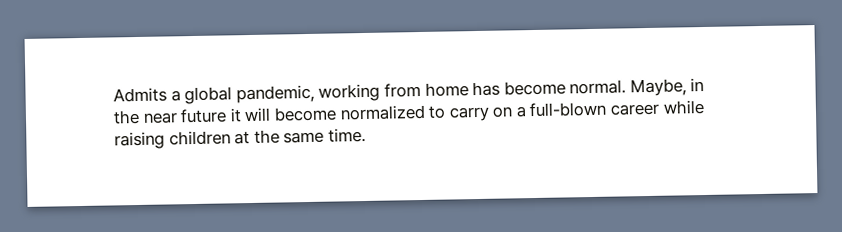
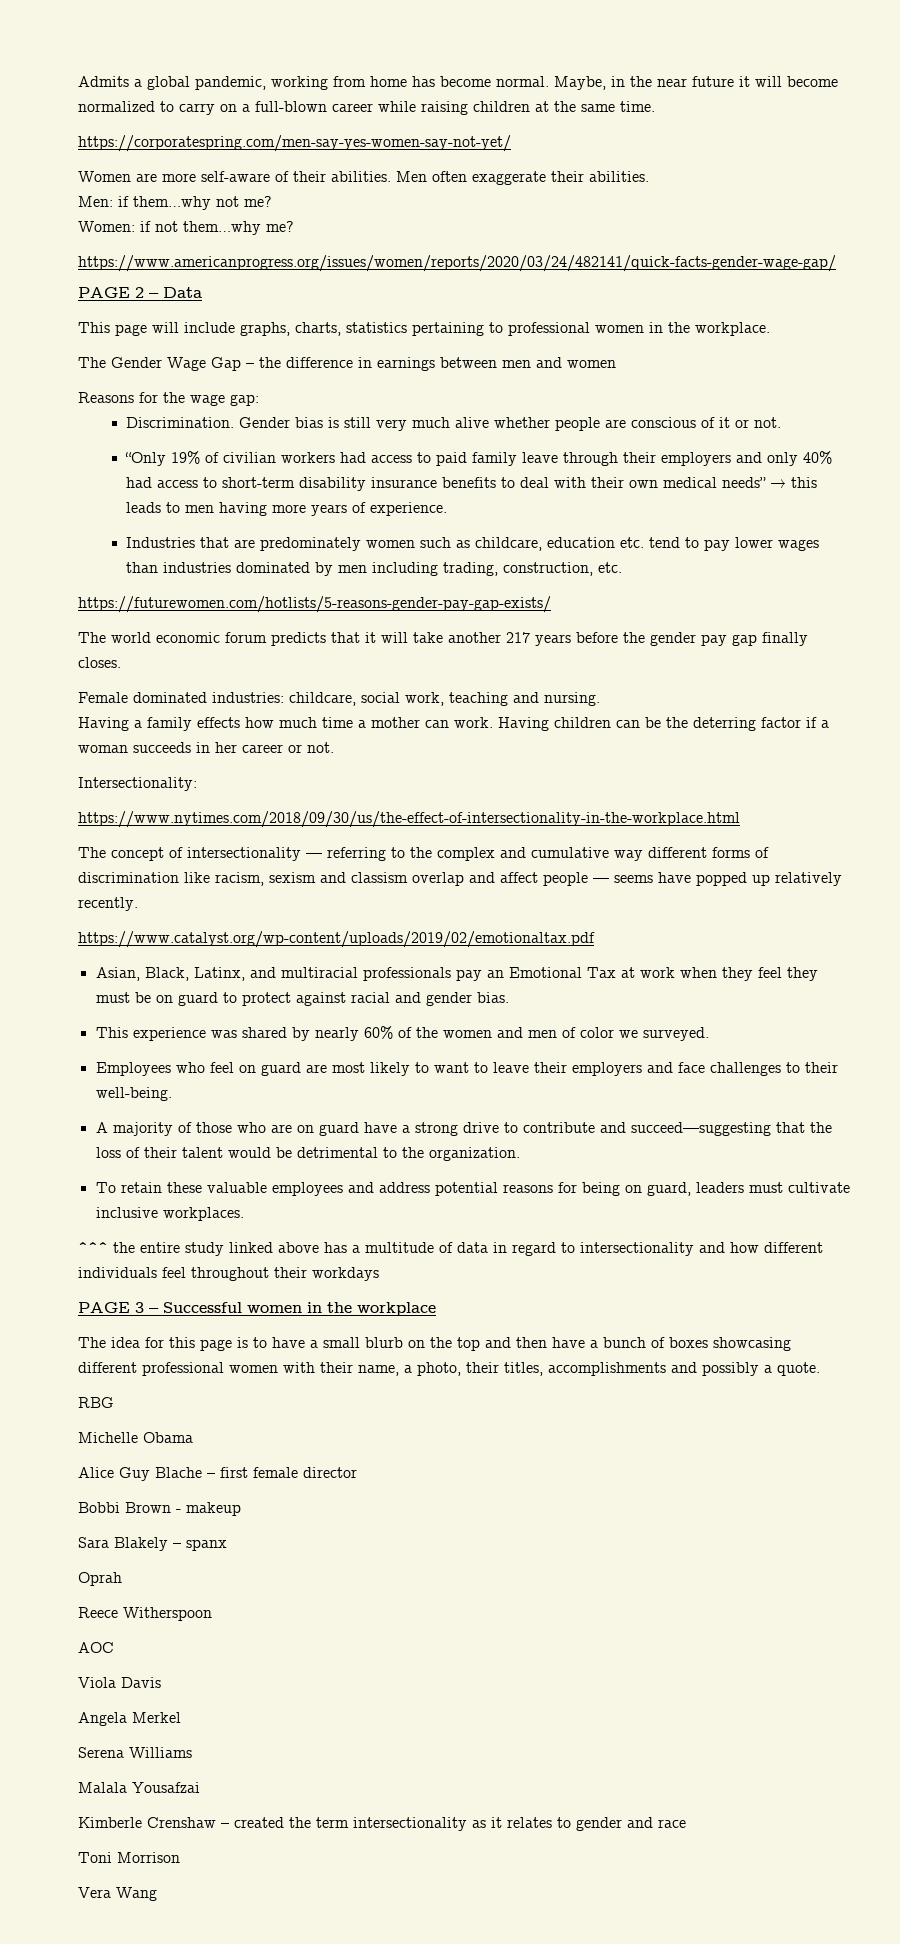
(366, 135) none -> [78,135,511,152] [78,171,649,185] [78,196,272,210] [78,221,294,235] [78,255,836,272] [78,287,202,298] [78,322,770,336] [78,357,616,371] [78,392,259,406] [126,417,782,431] [125,451,833,466] [126,477,818,491] [126,502,448,516] [126,537,820,551] [126,562,623,576] [78,596,551,613] [78,632,808,646] [78,657,121,668] [78,692,600,706] [78,717,829,731] [78,742,334,753] [78,777,197,791] [78,811,740,828] [78,847,769,861] [78,872,842,886] [78,897,138,911] [78,931,595,948] [95,967,818,981] [95,992,509,1006] [95,1026,709,1041] [95,1062,838,1076] [95,1087,172,1101] [95,1122,832,1136] [95,1147,520,1161] [95,1182,850,1196] [95,1207,244,1221] [78,1242,823,1256] [78,1267,379,1281] [78,1302,436,1316] [78,1337,791,1351] [78,1362,820,1376] [78,1397,114,1408] [78,1432,193,1443] [78,1467,357,1481] [78,1502,241,1516] [78,1537,227,1551] [78,1572,122,1586] [78,1607,212,1621] [78,1642,114,1653] [78,1677,161,1688] [78,1712,181,1726] [78,1747,192,1758] [78,1782,200,1793] [78,1817,686,1831] [78,1852,180,1863] [78,1887,157,1901] // https://corporatespring.com/men-say-yes-women-say-not-yet/ // Women are more self-aware of their abilities. Men often exaggerate their abilities. // Men: if them…why not me? // Women: if not them…why me? // https://www.americanprogress.org/issues/women/reports/2020/03/24/482141/quick-facts-gender-wage-gap/ // PAGE 2 – Data // This page will include graphs, charts, statistics pertaining to professional women in the workplace. // The Gender Wage Gap – the difference in earnings between men and women // Reasons for the wage gap: // Discrimination. Gender bias is still very much alive whether people are conscious of it or not. // “Only 19% of civilian workers had access to paid family leave through their employers and only 40% had access to short-term disability insurance benefits to deal with their own medical needs” → this leads to men having more years of experience. // Industries that are predominately women such as childcare, education etc. tend to pay lower wages than industries dominated by men including trading, construction, etc. // https://futurewomen.com/hotlists/5-reasons-gender-pay-gap-exists/ // The world economic forum predicts that it will take another 217 years before the gender pay gap finally closes. // Female dominated industries: childcare, social work, teaching and nursing. // Having a family effects how much time a mother can work. Having children can be the deterring factor if a woman succeeds in her career or not. // Intersectionality: // https://www.nytimes.com/2018/09/30/us/the-effect-of-intersectionality-in-the-workplace.html // The concept of intersectionality — referring to the complex and cumulative way different forms of discrimination like racism, sexism and classism overlap and affect people — seems have popped up relatively recently. // https://www.catalyst.org/wp-content/uploads/2019/02/emotionaltax.pdf // Asian, Black, Latinx, and multiracial professionals pay an Emotional Tax at work when they feel they must be on guard to protect against racial and gender bias. // This experience was shared by nearly 60% of the women and men of color we surveyed. // Employees who feel on guard are most likely to want to leave their employers and face challenges to their well-being. // A majority of those who are on guard have a strong drive to contribute and succeed—suggesting that the loss of their talent would be detrimental to the organization. // To retain these valuable employees and address potential reasons for being on guard, leaders must cultivate inclusive workplaces. // ^^^ the entire study linked above has a multitude of data in regard to intersectionality and how different individuals feel throughout their workdays // PAGE 3 – Successful women in the workplace // The idea for this page is to have a small blurb on the top and then have a bunch of boxes showcasing different professional women with their name, a photo, their titles, accomplishments and possibly a quote. // RBG // Michelle Obama // Alice Guy Blache – first female director // Bobbi Brown - makeup // Sara Blakely – spanx // Oprah // Reece Witherspoon // AOC // Viola Davis // Angela Merkel // Serena Williams // Malala Yousafzai // Kimberle Crenshaw – created the term intersectionality as it relates to gender and race // Toni Morrison // Vera Wang

